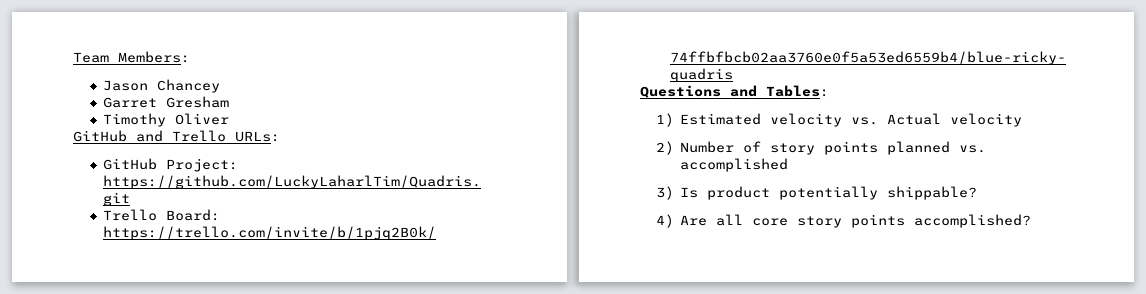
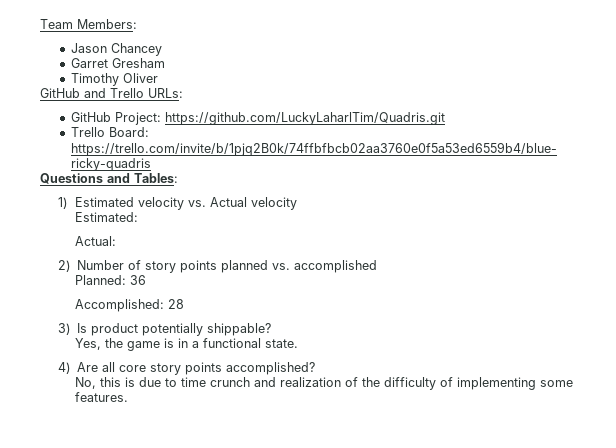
(1023, 120) none -> [75,212,139,222] [75,236,117,246] // Estimated: // Actual:
(789, 165) none -> [75,275,147,285] [75,299,185,312] // Planned: 36 // Accomplished: 28
(978, 193) none -> [75,338,299,351] // Yes, the game is in a functional state.
(1032, 221) none -> [75,377,574,390] [75,392,129,402] // No, this is due to time crunch and realization of the difficulty of implementing some features.

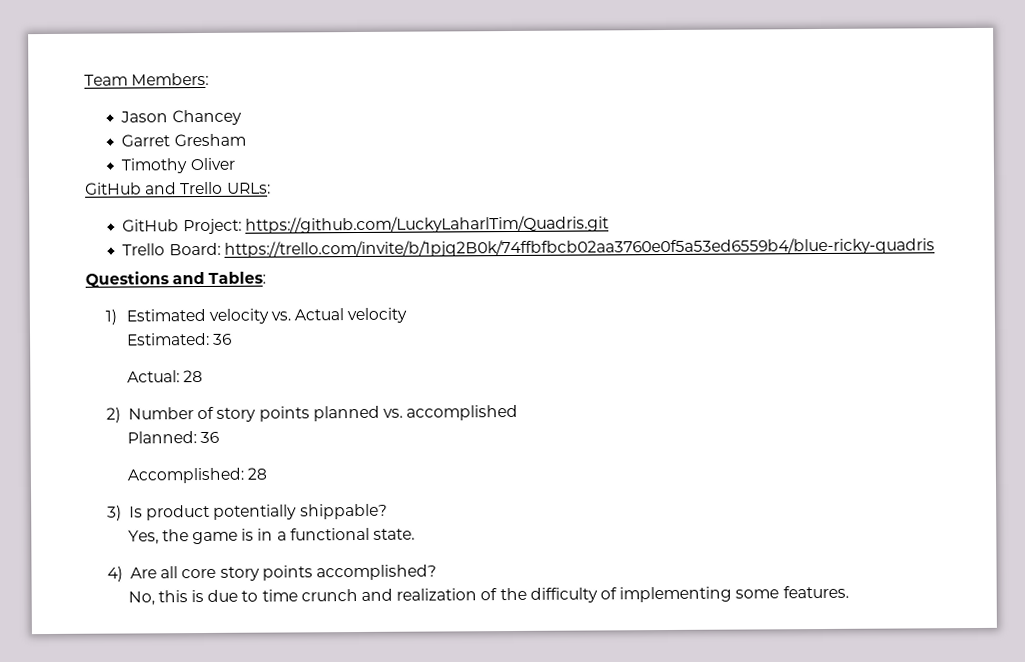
(139, 217) none -> [212,333,232,345] 36
(117, 241) none -> [182,370,203,383] 28

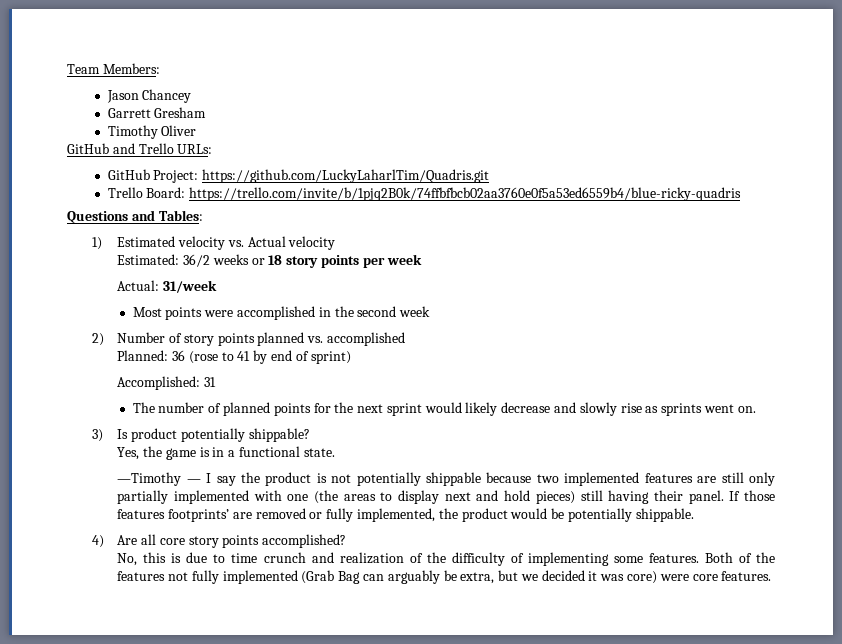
[121,134,171,147] Garret -> [107,108,151,118] Garrett
[212,333,232,345] [126,370,203,383] 36 // Actual: 28 -> [183,254,422,268] [117,280,218,293] [132,306,431,320] 36/2 weeks or 18 story points per week // Actual: 31/week // Most points were accomplished in the second week
[126,467,267,484] // Accomplished: 28 -> [188,350,351,364] [117,376,217,390] [132,402,756,416] (rose to 41 by end of sprint) // Accomplished: 31 // The number of planned points for the next sprint would likely decrease and slowly rise as sprints went on.
(416, 534) none -> [117,472,775,486] [117,490,776,504] [117,508,694,522] // —Timothy — I say the product is not potentially shippable because two implemented features are still only partially implemented with one (the areas to display next and hold pieces) still having their panel. If those features footprints’ are removed or fully implemented, the product would be potentially shippable.
(849, 592) none -> [704,552,776,563] [117,570,772,584] Both of the features not fully implemented (Grab Bag can arguably be extra, but we decided it was core) were core features.

